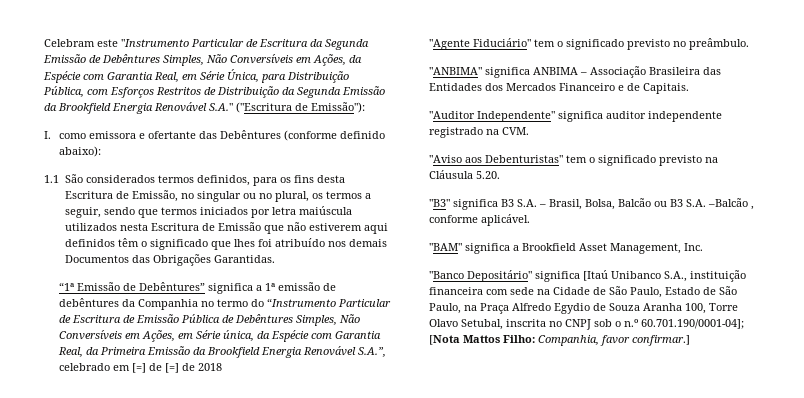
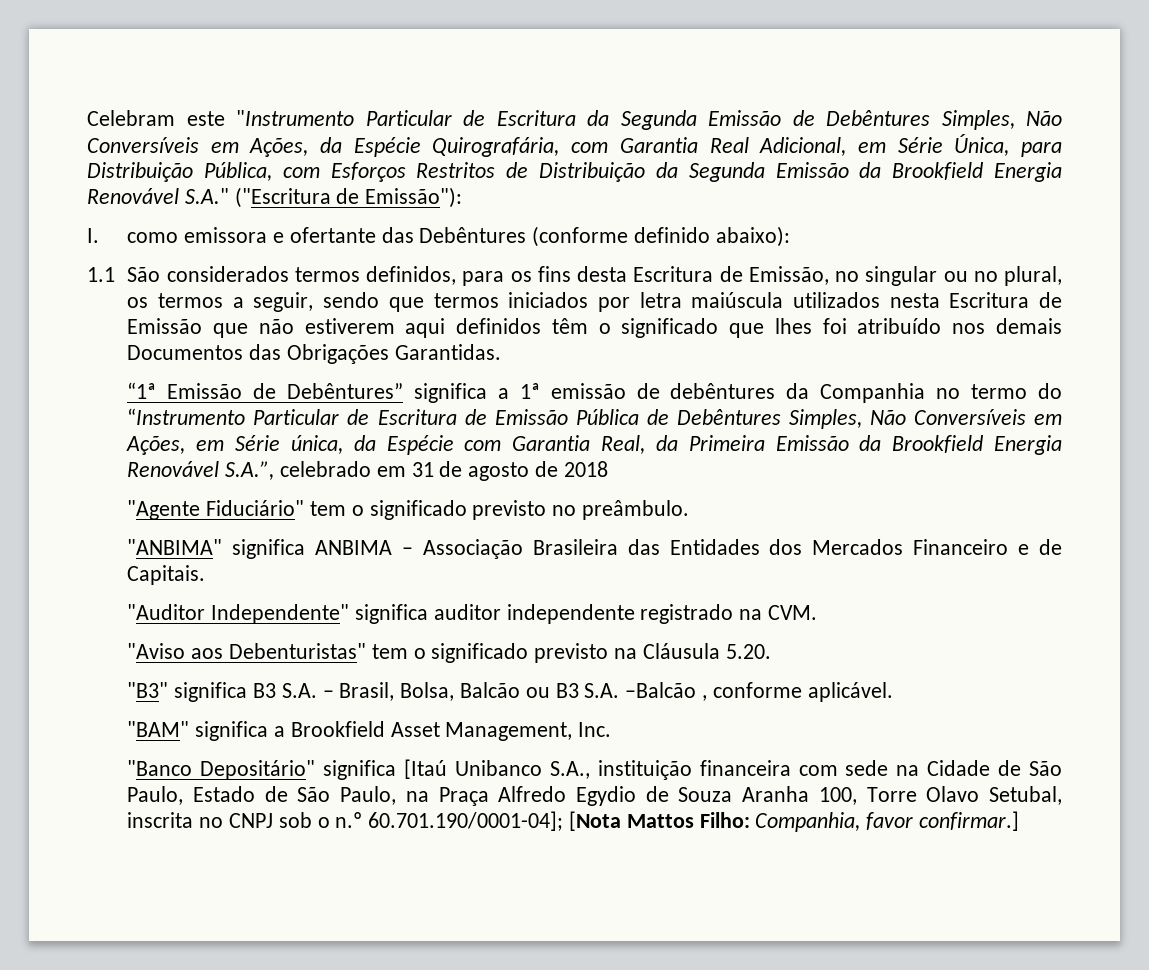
[83,72,179,83] com Garantia Real, -> [432,137,847,157] Quirografária, com Garantia Real Adicional,
[131,363,179,373] [=] de [=] -> [411,461,530,481] 31 de agosto

